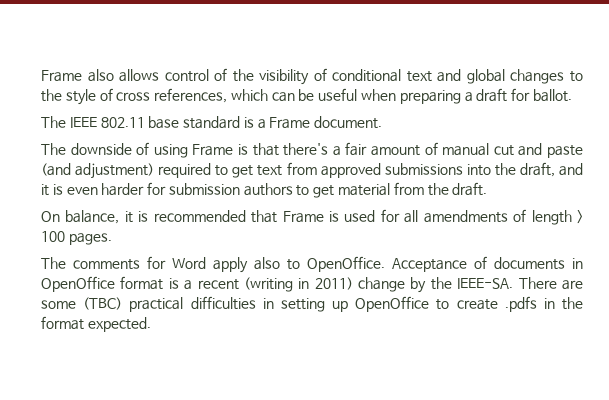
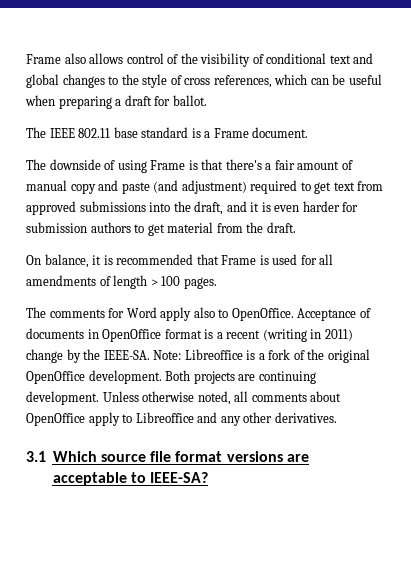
[493,145,514,156] cut -> [70,183,96,194] copy
[518,277,583,290] [41,296,583,312] [41,316,151,332] There are some (TBC) practical difficulties in setting up OpenOffice to create .pdfs in the format expected. -> [153,349,370,363] [26,370,316,384] [26,391,342,405] [26,412,337,426] [26,451,310,462] [52,472,209,486] Note: Libreoffice is a fork of the original OpenOffice development. Both projects are continuing development. Unless otherwise noted, all comments about OpenOffice apply to Libreoffice and any other derivatives. // 3.1 Which source file format versions are acceptable to IEEE-SA?

